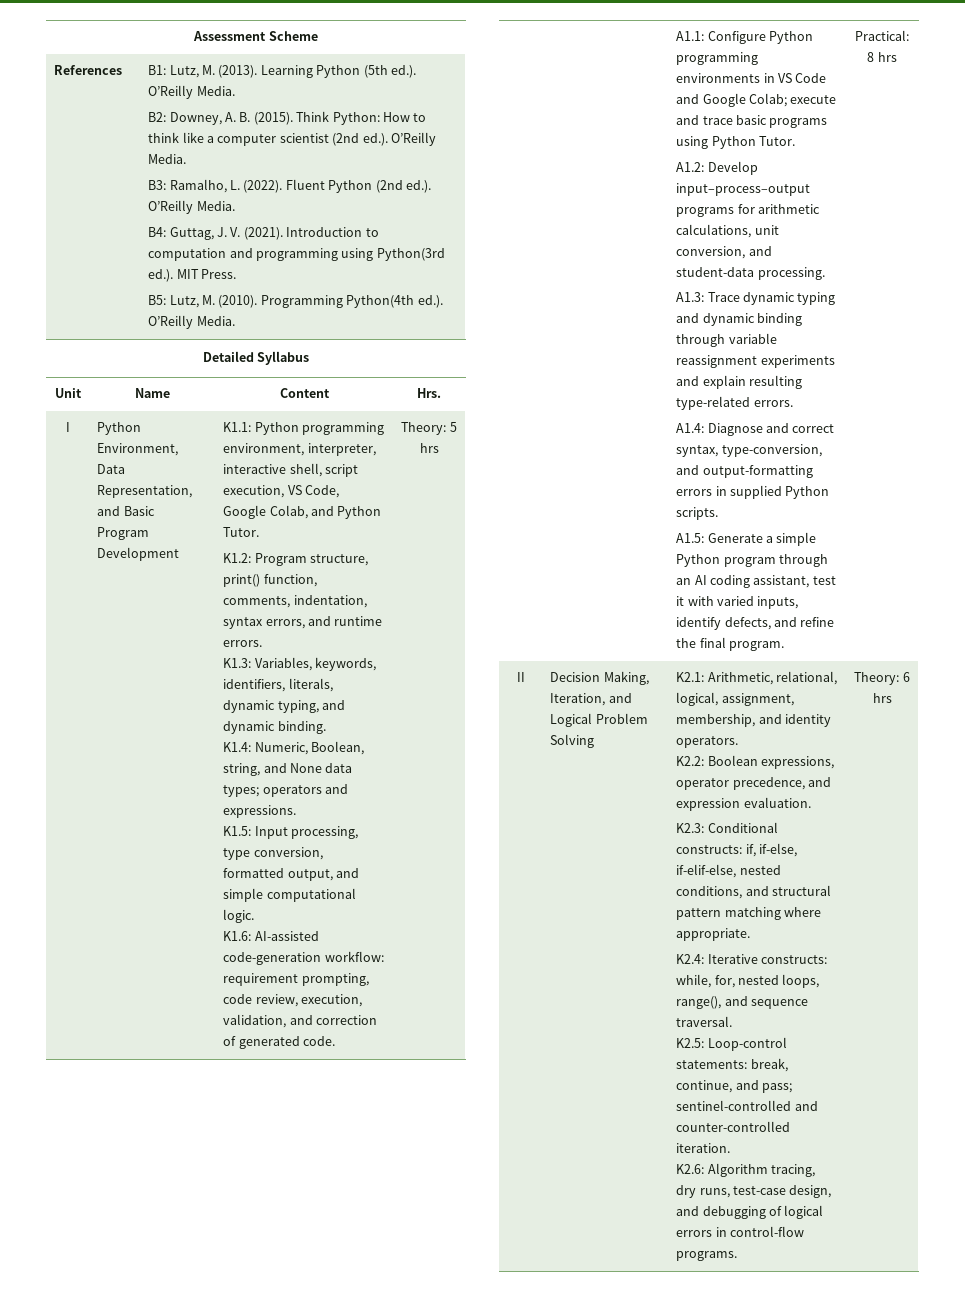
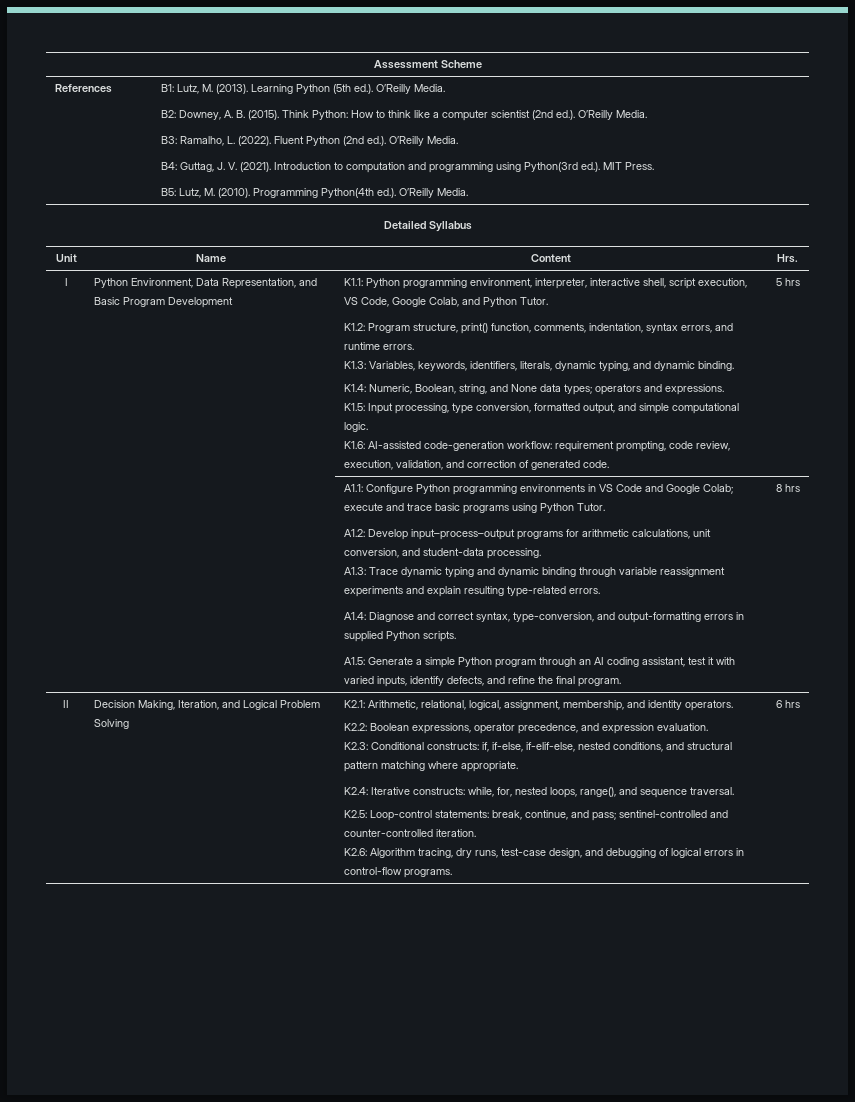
[401,422,447,435] Theory: -> (609, 464) none
[855,30,909,41] Practical: -> (621, 682) none
[854,672,900,685] Theory: -> (452, 873) none

